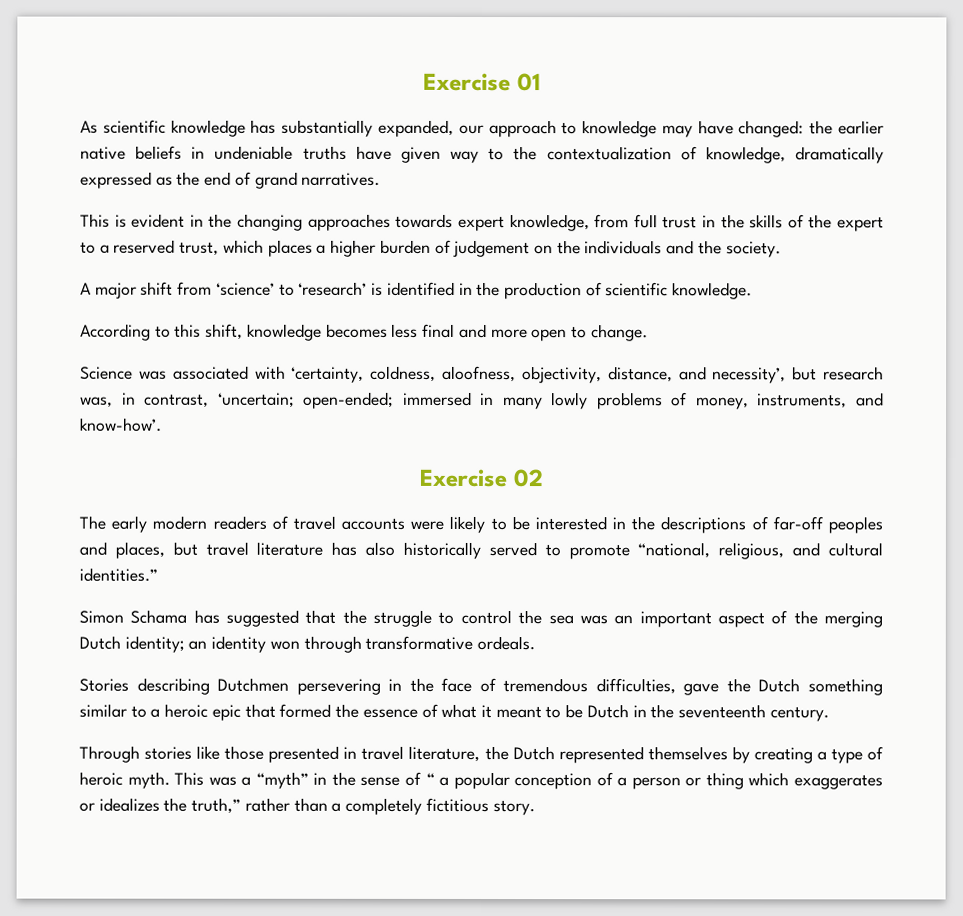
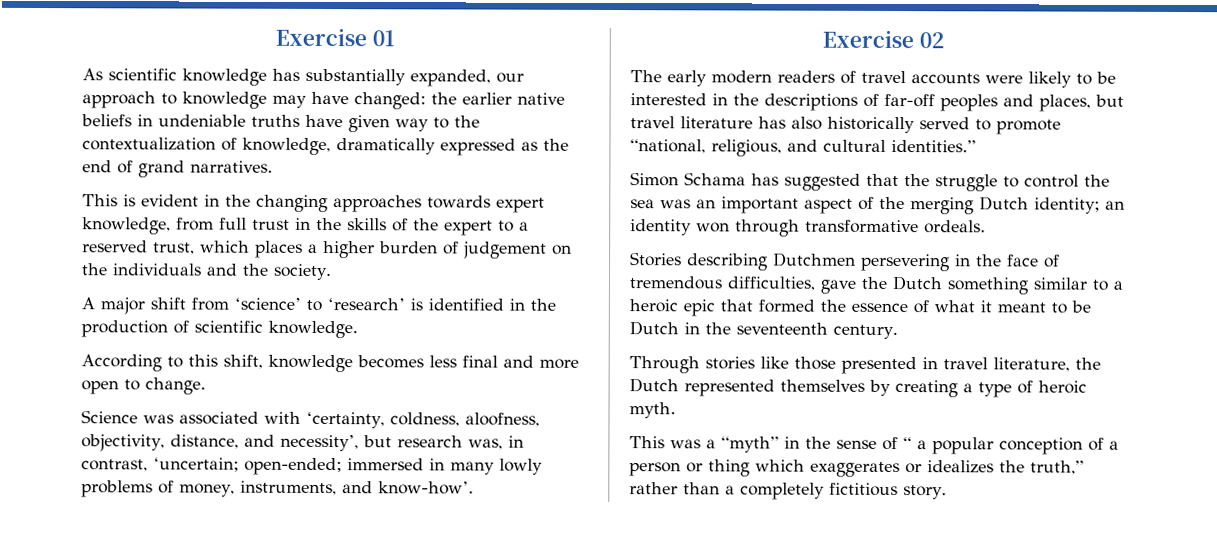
(170, 780) none -> (676, 410) //

